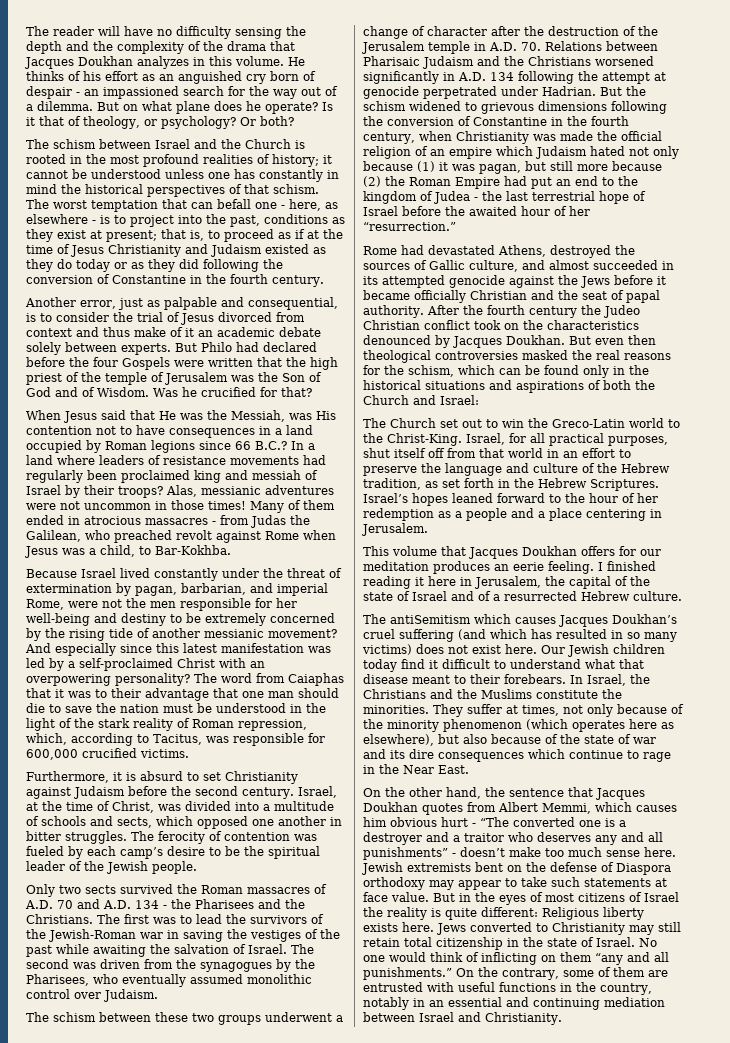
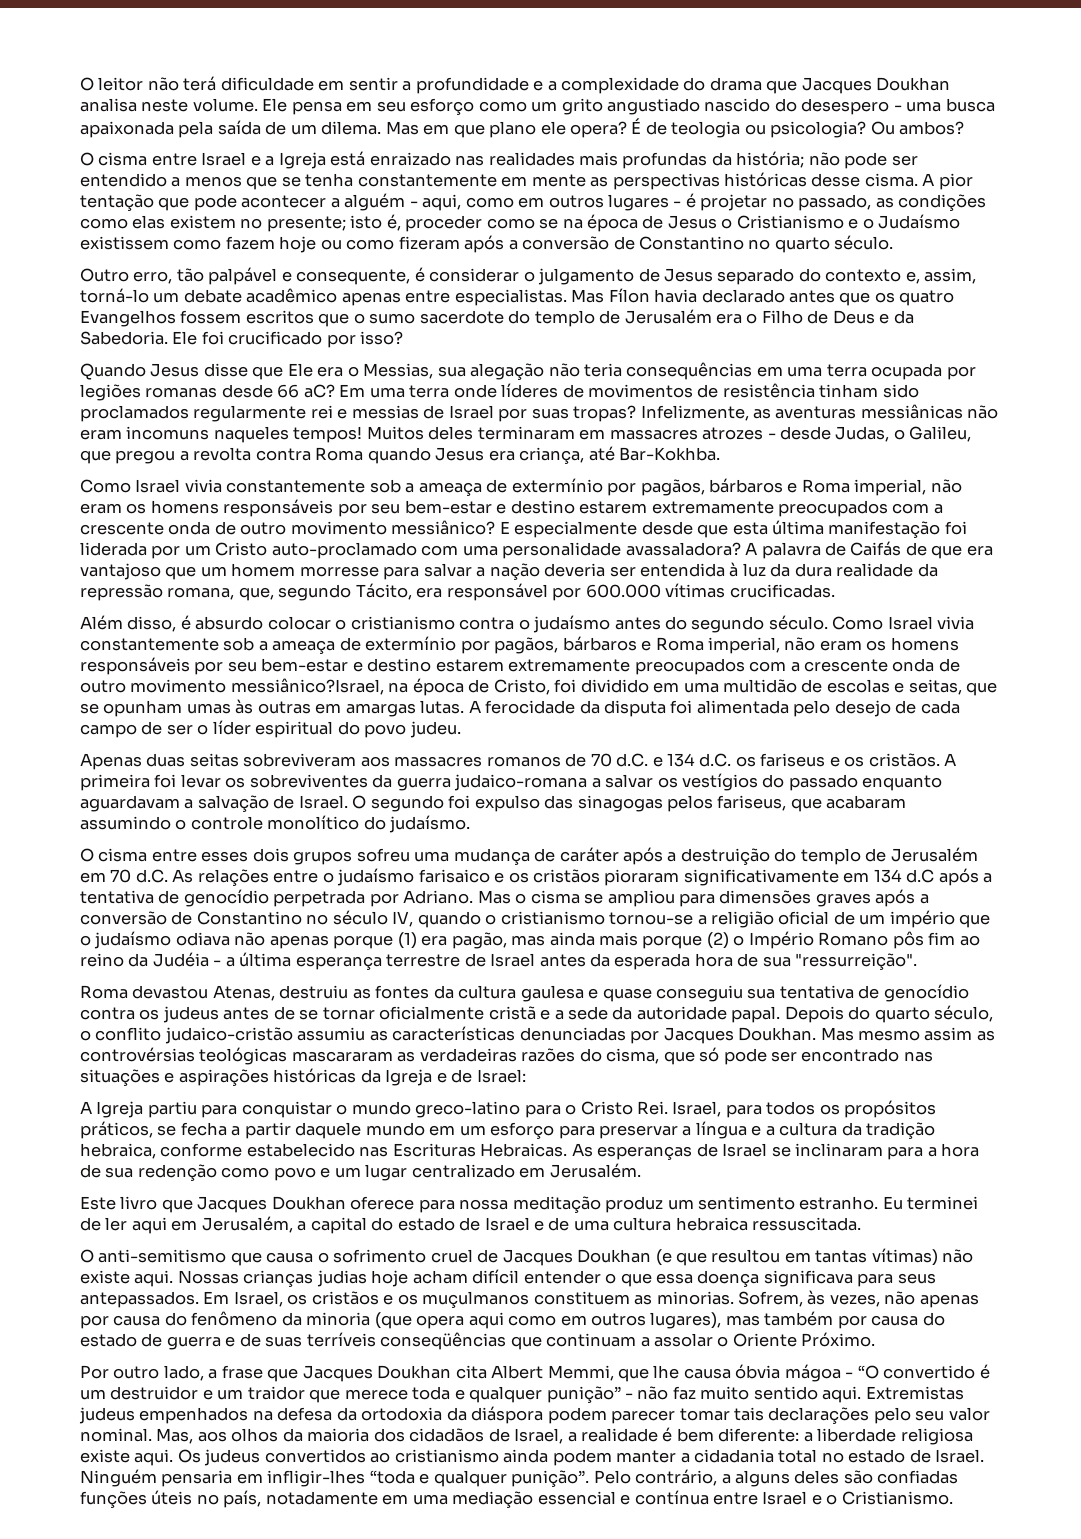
[26,26,306,39] [26,41,295,54] [24,56,305,69] [26,71,316,84] [26,86,338,99] [26,101,333,114] [26,116,294,129] [26,139,305,149] [26,154,332,167] [26,169,339,182] [26,184,319,197] [26,199,338,212] [26,214,345,227] [26,229,343,242] [26,244,326,257] [26,259,283,272] [26,274,324,287] [25,297,338,310] [26,312,305,325] [26,327,321,337] [26,342,317,355] [26,357,338,370] [26,372,322,385] [26,387,312,397] [26,410,336,423] [26,425,313,438] [26,440,315,453] [26,455,326,465] [26,470,318,483] [26,485,334,498] [26,500,335,513] [26,515,310,528] [26,530,336,543] [24,545,231,558] [26,568,342,581] [26,583,328,596] [26,598,297,611] [26,613,335,626] [26,628,337,641] [25,643,331,656] [26,658,265,671] [26,673,344,686] [26,688,339,701] [26,703,326,713] [26,718,307,731] [26,733,325,746] [26,748,189,760] [26,771,298,784] [26,786,337,799] [26,801,334,813] [26,816,342,829] [26,831,317,844] [26,846,320,859] [26,861,197,874] [26,884,327,897] [25,899,305,909] [26,914,324,924] [26,929,340,942] [26,944,314,957] [26,959,315,972] [26,974,312,987] [26,989,158,1002] [26,1012,343,1025] [363,26,658,39] [361,41,658,54] [363,56,654,69] [363,71,666,84] [363,86,646,99] [363,101,667,114] [363,116,629,126] [363,131,662,144] [363,146,679,159] [363,161,662,174] [363,176,638,189] [363,191,646,204] [363,206,590,216] [363,222,456,231] [363,245,635,258] [363,260,674,272] [363,275,666,288] [363,290,660,303] [363,305,640,318] [363,320,639,330] [363,335,656,348] [363,350,671,363] [363,365,649,378] [363,380,655,393] [363,395,479,405] [363,418,680,428] [363,433,668,446] [363,448,631,458] [363,463,670,476] [363,478,659,491] [363,493,658,506] [363,508,662,521] [361,523,428,536] [363,546,661,559] [363,561,656,574] [363,576,650,589] [363,591,682,601] [363,614,677,627] [363,629,677,642] [362,644,665,657] [363,659,644,672] [363,674,650,686] [363,689,622,699] [363,704,684,717] [363,719,674,732] [363,734,656,746] [363,749,671,762] [363,764,469,774] [363,787,645,800] [363,802,677,815] [363,817,626,827] [363,832,663,845] [363,847,676,860] [361,862,671,875] [363,877,667,890] [363,892,679,905] [363,907,644,920] [363,922,681,935] [363,937,657,950] [363,952,669,965] [363,967,668,980] [363,982,652,995] [363,997,665,1010] [363,1012,562,1025] The reader will have no difficulty sensing the depth and the complexity of the drama that Jacques Doukhan analyzes in this volume. He thinks of his effort as an anguished cry born of despair - an impassioned search for the way out of a dilemma. But on what plane does he operate? Is it that of theology, or psychology? Or both? // The schism between Israel and the Church is rooted in the most profound realities of history; it cannot be understood unless one has constantly in mind the historical perspectives of that schism. The worst temptation that can befall one - here, as elsewhere - is to project into the past, conditions as they exist at present; that is, to proceed as if at the time of Jesus Christianity and Judaism existed as they do today or as they did following the conversion of Constantine in the fourth century. // Another error, just as palpable and consequential, is to consider the trial of Jesus divorced from context and thus make of it an academic debate solely between experts. But Philo had declared before the four Gospels were written that the high priest of the temple of Jerusalem was the Son of God and of Wisdom. Was he crucified for that? // When Jesus said that He was the Messiah, was His contention not to have consequences in a land occupied by Roman legions since 66 B.C.? In a land where leaders of resistance movements had regularly been proclaimed king and messiah of Israel by their troops? Alas, messianic adventures were not uncommon in those times! Many of them ended in atrocious massacres - from Judas the Galilean, who preached revolt against Rome when Jesus was a child, to Bar-Kokhba. // Because Israel lived constantly under the threat of extermination by pagan, barbarian, and imperial Rome, were not the men responsible for her well-being and destiny to be extremely concerned by the rising tide of another messianic movement? And especially since this latest manifestation was led by a self-proclaimed Christ with an overpowering personality? The word from Caiaphas that it was to their advantage that one man should die to save the nation must be understood in the light of the stark reality of Roman repression, which, according to Tacitus, was responsible for 600,000 crucified victims. // Furthermore, it is absurd to set Christianity against Judaism before the second century. Israel, at the time of Christ, was divided into a multitude of schools and sects, which opposed one another in bitter struggles. The ferocity of contention was fueled by each camp’s desire to be the spiritual leader of the Jewish people. // Only two sects survived the Roman massacres of A.D. 70 and A.D. 134 - the Pharisees and the Christians. The first was to lead the survivors of the Jewish-Roman war in saving the vestiges of the past while awaiting the salvation of Israel. The second was driven from the synagogues by the Pharisees, who eventually assumed monolithic control over Judaism. // The schism between these two groups underwent a change of character after the destruction of the Jerusalem temple in A.D. 70. Relations between Pharisaic Judaism and the Christians worsened significantly in A.D. 134 following the attempt at genocide perpetrated under Hadrian. But the schism widened to grievous dimensions following the conversion of Constantine in the fourth century, when Christianity was made the official religion of an empire which Judaism hated not only because (1) it was pagan, but still more because (2) the Roman Empire had put an end to the kingdom of Judea - the last terrestrial hope of Israel before the awaited hour of her “resurrection.” // Rome had devastated Athens, destroyed the sources of Gallic culture, and almost succeeded in its attempted genocide against the Jews before it became officially Christian and the seat of papal authority. After the fourth century the Judeo Christian conflict took on the characteristics denounced by Jacques Doukhan. But even then theological controversies masked the real reasons for the schism, which can be found only in the historical situations and aspirations of both the Church and Israel: // The Church set out to win the Greco-Latin world to the Christ-King. Israel, for all practical purposes, shut itself off from that world in an effort to preserve the language and culture of the Hebrew tradition, as set forth in the Hebrew Scriptures. Israel’s hopes leaned forward to the hour of her redemption as a people and a place centering in Jerusalem. // This volume that Jacques Doukhan offers for our meditation produces an eerie feeling. I finished reading it here in Jerusalem, the capital of the state of Israel and of a resurrected Hebrew culture. // The antiSemitism which causes Jacques Doukhan’s cruel suffering (and which has resulted in so many victims) does not exist here. Our Jewish children today find it difficult to understand what that disease meant to their forebears. In Israel, the Christians and the Muslims constitute the minorities. They suffer at times, not only because of the minority phenomenon (which operates here as elsewhere), but also because of the state of war and its dire consequences which continue to rage in the Near East. // On the other hand, the sentence that Jacques Doukhan quotes from Albert Memmi, which causes him obvious hurt - “The converted one is a destroyer and a traitor who deserves any and all punishments” - doesn’t make too much sense here. Jewish extremists bent on the defense of Diaspora orthodoxy may appear to take such statements at face value. But in the eyes of most citizens of Israel the reality is quite different: Religious liberty exists here. Jews converted to Christianity may still retain total citizenship in the state of Israel. No one would think of inflicting on them “any and all punishments.” On the contrary, some of them are entrusted with useful functions in the country, notably in an essential and continuing mediation between Israel and Christianity. -> [80,76,951,94] [80,98,995,115] [80,118,965,138] [80,151,918,169] [80,172,973,190] [80,193,987,211] [80,214,961,232] [80,235,894,253] [80,267,977,285] [80,288,955,306] [80,309,914,327] [80,331,404,348] [80,362,976,380] [80,383,919,401] [80,404,999,422] [80,426,972,443] [80,446,721,464] [80,478,962,496] [80,499,943,517] [80,520,967,538] [80,541,993,559] [80,562,938,580] [80,583,835,601] [80,615,975,633] [80,636,959,654] [80,657,960,675] [80,678,998,696] [80,699,960,717] [80,720,461,738] [80,753,957,770] [80,773,943,791] [80,795,907,812] [80,815,471,833] [80,847,978,865] [80,868,993,886] [80,889,929,907] [80,910,991,928] [80,931,980,949] [80,952,918,970] [80,984,969,1002] [80,1005,994,1023] [80,1026,995,1044] [80,1047,933,1065] [80,1068,526,1086] [80,1100,937,1118] [80,1121,936,1139] [80,1143,980,1160] [80,1163,641,1181] [80,1196,979,1213] [80,1216,862,1234] [80,1248,974,1266] [80,1269,936,1287] [80,1290,979,1308] [80,1311,945,1329] [80,1332,876,1350] [80,1364,990,1382] [80,1386,964,1403] [79,1406,990,1424] [80,1427,973,1445] [80,1449,985,1466] [80,1469,959,1487] [80,1490,953,1508] O leitor não terá dificuldade em sentir a profundidade e a complexidade do drama que Jacques Doukhan analisa neste volume. Ele pensa em seu esforço como um grito angustiado nascido do desespero - uma busca apaixonada pela saída de um dilema. Mas em que plano ele opera? É de teologia ou psicologia? Ou ambos? // O cisma entre Israel e a Igreja está enraizado nas realidades mais profundas da história; não pode ser entendido a menos que se tenha constantemente em mente as perspectivas históricas desse cisma. A pior tentação que pode acontecer a alguém - aqui, como em outros lugares - é projetar no passado, as condições como elas existem no presente; isto é, proceder como se na época de Jesus o Cristianismo e o Judaísmo existissem como fazem hoje ou como fizeram após a conversão de Constantino no quarto século. // Outro erro, tão palpável e consequente, é considerar o julgamento de Jesus separado do contexto e, assim, torná-lo um debate acadêmico apenas entre especialistas. Mas Fílon havia declarado antes que os quatro Evangelhos fossem escritos que o sumo sacerdote do templo de Jerusalém era o Filho de Deus e da Sabedoria. Ele foi crucificado por isso? // Quando Jesus disse que Ele era o Messias, sua alegação não teria consequências em uma terra ocupada por legiões romanas desde 66 aC? Em uma terra onde líderes de movimentos de resistência tinham sido proclamados regularmente rei e messias de Israel por suas tropas? Infelizmente, as aventuras messiânicas não eram incomuns naqueles tempos! Muitos deles terminaram em massacres atrozes - desde Judas, o Galileu, que pregou a revolta contra Roma quando Jesus era criança, até Bar-Kokhba. // Como Israel vivia constantemente sob a ameaça de extermínio por pagãos, bárbaros e Roma imperial, não eram os homens responsáveis por seu bem-estar e destino estarem extremamente preocupados com a crescente onda de outro movimento messiânico? E especialmente desde que esta última manifestação foi liderada por um Cristo auto-proclamado com uma personalidade avassaladora? A palavra de Caifás de que era vantajoso que um homem morresse para salvar a nação deveria ser entendida à luz da dura realidade da repressão romana, que, segundo Tácito, era responsável por 600.000 vítimas crucificadas. // Além disso, é absurdo colocar o cristianismo contra o judaísmo antes do segundo século. Como Israel vivia constantemente sob a ameaça de extermínio por pagãos, bárbaros e Roma imperial, não eram os homens responsáveis por seu bem-estar e destino estarem extremamente preocupados com a crescente onda de outro movimento messiânico?Israel, na época de Cristo, foi dividido em uma multidão de escolas e seitas, que se opunham umas às outras em amargas lutas. A ferocidade da disputa foi alimentada pelo desejo de cada campo de ser o líder espiritual do povo judeu. // Apenas duas seitas sobreviveram aos massacres romanos de 70 d.C. e 134 d.C. os fariseus e os cristãos. A primeira foi levar os sobreviventes da guerra judaico-romana a salvar os vestígios do passado enquanto aguardavam a salvação de Israel. O segundo foi expulso das sinagogas pelos fariseus, que acabaram assumindo o controle monolítico do judaísmo. // O cisma entre esses dois grupos sofreu uma mudança de caráter após a destruição do templo de Jerusalém em 70 d.C. As relações entre o judaísmo farisaico e os cristãos pioraram significativamente em 134 d.C após a tentativa de genocídio perpetrada por Adriano. Mas o cisma se ampliou para dimensões graves após a conversão de Constantino no século IV, quando o cristianismo tornou-se a religião oficial de um império que o judaísmo odiava não apenas porque (1) era pagão, mas ainda mais porque (2) o Império Romano pôs fim ao reino da Judéia - a última esperança terrestre de Israel antes da esperada hora de sua "ressurreição". // Roma devastou Atenas, destruiu as fontes da cultura gaulesa e quase conseguiu sua tentativa de genocídio contra os judeus antes de se tornar oficialmente cristã e a sede da autoridade papal. Depois do quarto século, o conflito judaico-cristão assumiu as características denunciadas por Jacques Doukhan. Mas mesmo assim as controvérsias teológicas mascararam as verdadeiras razões do cisma, que só pode ser encontrado nas situações e aspirações históricas da Igreja e de Israel: // A Igreja partiu para conquistar o mundo greco-latino para o Cristo Rei. Israel, para todos os propósitos práticos, se fecha a partir daquele mundo em um esforço para preservar a língua e a cultura da tradição hebraica, conforme estabelecido nas Escrituras Hebraicas. As esperanças de Israel se inclinaram para a hora de sua redenção como povo e um lugar centralizado em Jerusalém. // Este livro que Jacques Doukhan oferece para nossa meditação produz um sentimento estranho. Eu terminei de ler aqui em Jerusalém, a capital do estado de Israel e de uma cultura hebraica ressuscitada. // O anti-semitismo que causa o sofrimento cruel de Jacques Doukhan (e que resultou em tantas vítimas) não existe aqui. Nossas crianças judias hoje acham difícil entender o que essa doença significava para seus antepassados. Em Israel, os cristãos e os muçulmanos constituem as minorias. Sofrem, às vezes, não apenas por causa do fenômeno da minoria (que opera aqui como em outros lugares), mas também por causa do estado de guerra e de suas terríveis conseqüências que continuam a assolar o Oriente Próximo. // Por outro lado, a frase que Jacques Doukhan cita Albert Memmi, que lhe causa óbvia mágoa - “O convertido é um destruidor e um traidor que merece toda e qualquer punição” - não faz muito sentido aqui. Extremistas judeus empenhados na defesa da ortodoxia da diáspora podem parecer tomar tais declarações pelo seu valor nominal. Mas, aos olhos da maioria dos cidadãos de Israel, a realidade é bem diferente: a liberdade religiosa existe aqui. Os judeus convertidos ao cristianismo ainda podem manter a cidadania total no estado de Israel. Ninguém pensaria em infligir-lhes “toda e qualquer punição”. Pelo contrário, a alguns deles são confiadas funções úteis no país, notadamente em uma mediação essencial e contínua entre Israel e o Cristianismo.

